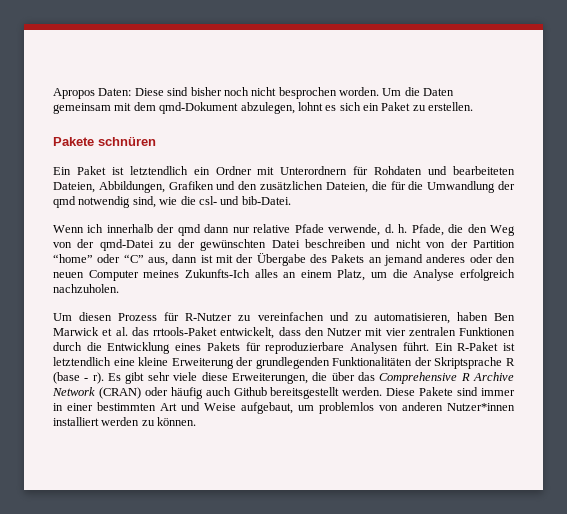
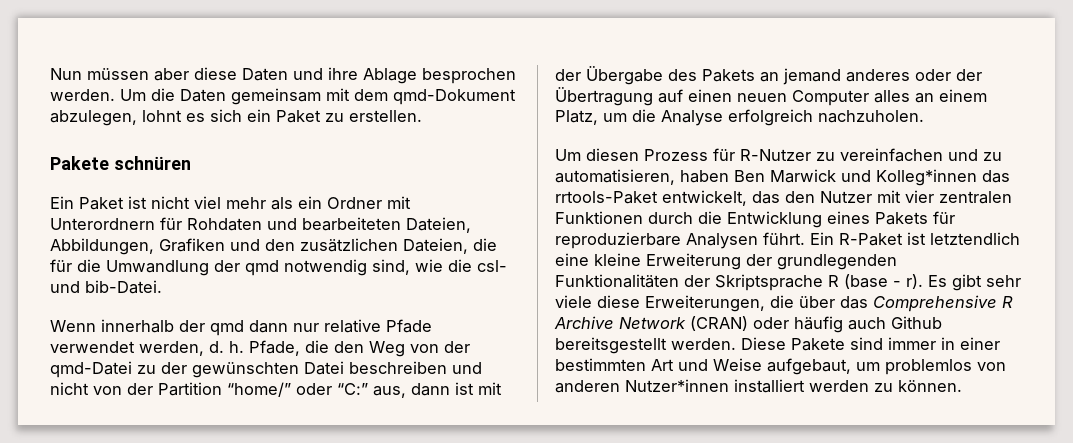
[53,87,379,99] Apropos Daten: Diese sind bisher noch nicht besprochen worden. -> [50,67,516,84] [50,89,115,101] Nun müssen aber diese Daten und ihre Ablage besprochen werden.
[129,166,188,175] letztendlich -> [151,196,293,210] nicht viel mehr als
[87,224,104,233] ich -> (96, 326) none
[328,224,381,236] verwende, -> [50,341,204,356] verwendet werden,
[53,254,144,263] “home” oder “C” -> [227,382,368,397] “home/” oder “C:”
[495,254,515,263] [53,269,250,281] den neuen Computer meines Zukunfts-Ich -> [956,69,982,81] [555,87,869,106] der Übertragung auf einen neuen Computer
[102,327,128,336] et al. -> [841,169,977,186] und Kolleg*innen
[278,327,301,336] dass -> [752,191,780,204] das

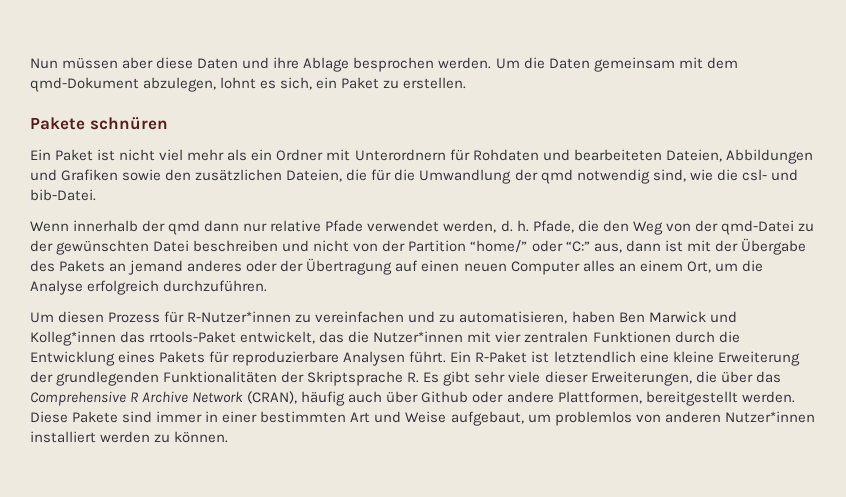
[210,109,242,122] sich -> [280,77,313,90] sich,
[50,238,260,255] Abbildungen, Grafiken und -> [725,149,813,164] [30,169,162,181] Abbildungen und Grafiken sowie
[555,110,598,125] Platz, -> [686,261,711,273] Ort,
[818,110,924,123] nachzuholen. -> [163,280,268,292] durchzuführen.
[740,149,811,161] R-Nutzer -> [187,311,292,323] R-Nutzer*innen
[785,191,872,203] den Nutzer -> [348,331,464,343] die Nutzer*innen
[828,274,923,289] R (base - r). -> [407,372,420,383] R.
[597,295,640,308] diese -> [544,371,588,383] dieser
[690,316,942,333] [555,337,667,354] (CRAN) oder häufig auch Github bereitsgestellt -> [247,391,738,406] (CRAN), häufig auch über Github oder andere Plattformen, bereitgestellt

